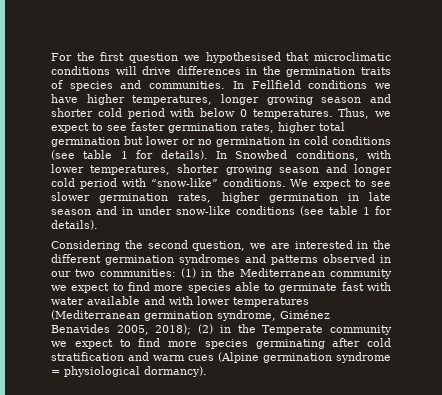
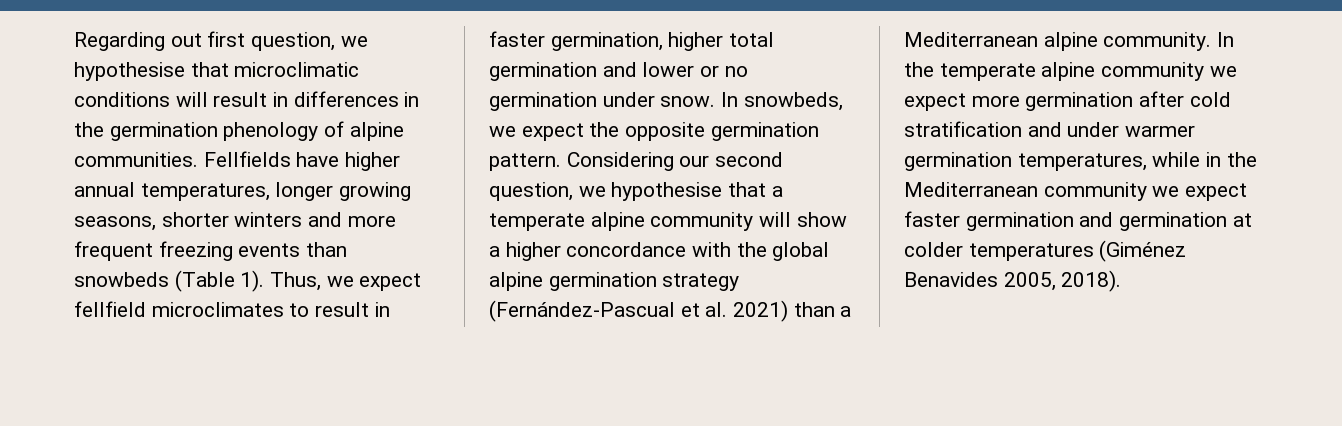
[51,52,281,63] For the first question we hypothesised -> [74,31,368,51] [74,62,185,81] Regarding out first question, we hypothesise
[142,66,172,75] drive -> [213,92,289,107] result in
[361,67,391,75] [51,80,391,91] traits of species and communities. In Fellfield conditions we -> [223,121,404,141] [74,151,291,167] phenology of alpine communities. Fellfields
(125, 99) none -> [74,182,135,197] annual
[321,94,391,103] [51,108,391,119] [51,122,274,133] season and shorter cold period with below 0 temperatures. Thus, we expect to see faster germination rates, -> [74,212,396,231] [74,241,348,261] [74,270,422,292] [74,301,390,317] [489,31,663,51] seasons, shorter winters and more frequent freezing events than snowbeds (Table 1). Thus, we expect fellfield microclimates to result in faster germination,
[124,136,143,145] but -> [602,62,637,77] and
[289,136,391,145] [51,150,391,161] [51,164,392,175] [51,178,391,189] [51,192,391,203] [51,206,392,216] [51,220,98,230] [51,240,391,251] [51,254,391,265] [51,268,196,278] in cold conditions (see table 1 for details). In Snowbed conditions, with lower temperatures, shorter growing season and longer cold period with “snow-like” conditions. We expect to see slower germination rates, higher germination in late season and in under snow-like conditions (see table 1 for details). // Considering the second question, we are interested in the different germination syndromes and patterns observed in our two communities: (1) -> [602,92,843,111] [489,122,819,141] [489,152,784,171] [489,182,783,201] [489,212,847,231] [489,242,830,261] [489,272,740,291] [489,300,852,322] [904,32,1235,51] [904,62,1237,81] [904,91,1231,111] [904,121,1196,137] [904,152,1201,171] under snow. In snowbeds, we expect the opposite germination pattern. Considering our second question, we hypothesise that a temperate alpine community will show a higher concordance with the global alpine germination strategy (Fernández-Pascual et al. 2021) than a Mediterranean alpine community. In the temperate alpine community we expect more germination after cold stratification and under warmer germination temperatures, while
[112,282,392,293] [51,296,309,307] [51,310,330,321] [51,324,393,335] [51,338,391,349] [51,352,391,363] [51,366,207,377] to find more species able to germinate fast with water available and with lower temperatures (Mediterranean germination syndrome, Giménez Benavides 2005, 2018); (2) in the Temperate community we expect to find more species germinating after cold stratification and warm cues (Alpine germination syndrome = physiological dormancy). -> [904,211,1252,231] [904,240,1187,262] [904,270,1122,292] faster germination and germination at colder temperatures (Giménez Benavides 2005, 2018).

